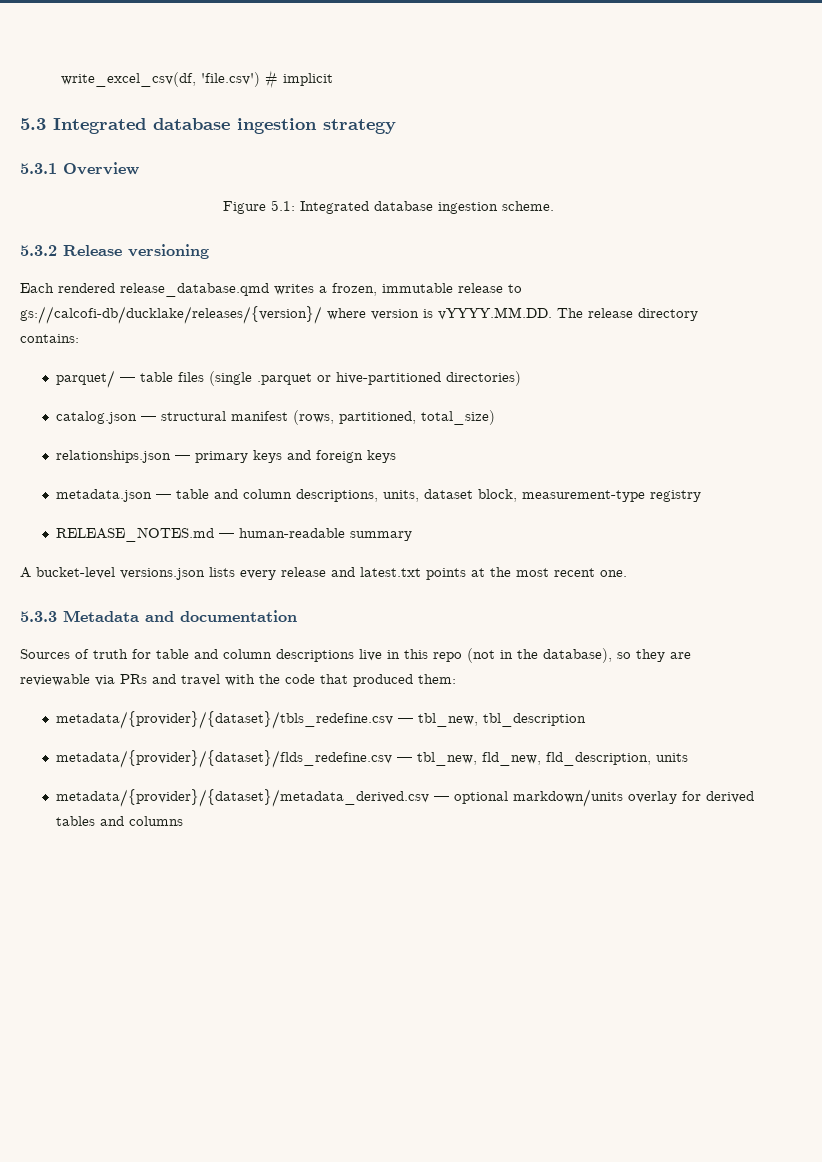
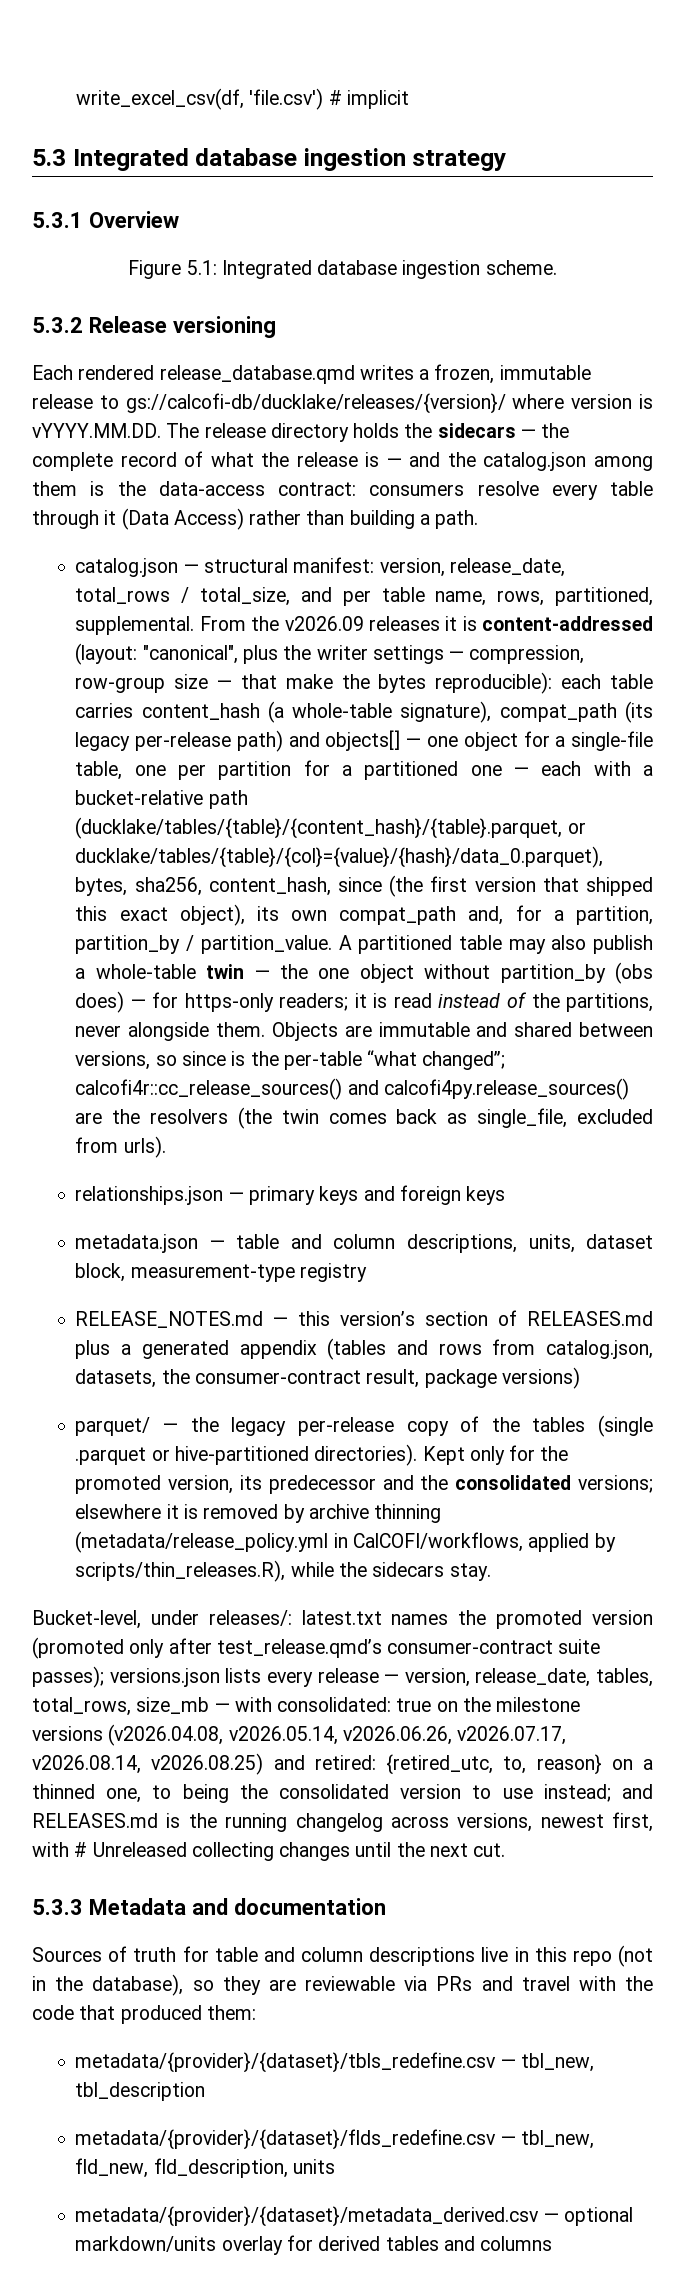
[20,334,79,343] [56,370,522,388] [56,410,496,425] contains: // parquet/ — table files (single .parquet or hive-partitioned directories) // catalog.json — structural manifest (rows, partitioned, total_size) -> [353,423,570,438] [32,451,654,471] [32,481,653,500] [32,508,479,530] [75,557,565,577] [75,587,654,606] [75,616,653,635] [75,643,585,665] [75,672,653,694] [75,701,653,723] [75,730,654,752] [75,760,653,780] [75,790,248,809] [75,817,586,839] [75,846,604,868] [75,875,654,897] [75,904,653,926] [75,935,654,954] [75,962,653,984] [75,991,653,1013] [75,1022,654,1041] [75,1050,506,1070] [75,1078,629,1100] [75,1107,653,1129] [75,1136,166,1158] holds the sidecars — the complete record of what the release is — and the catalog.json among them is the data-access contract: consumers resolve every table through it (Data Access) rather than building a path. // catalog.json — structural manifest: version, release_date, total_rows / total_size, and per table name, rows, partitioned, supplemental. From the v2026.09 releases it is content-addressed (layout: "canonical", plus the writer settings — compression, row-group size — that make the bytes reproducible): each table carries content_hash (a whole-table signature), compat_path (its legacy per-release path) and objects[] — one object for a single-file table, one per partition for a partitioned one — each with a bucket-relative path (ducklake/tables/{table}/{content_hash}/{table}.parquet, or ducklake/tables/{table}/{col}={value}/{hash}/data_0.parquet), bytes, sha256, content_hash, since (the first version that shipped this exact object), its own compat_path and, for a partition, partition_by / partition_value. A partitioned table may also publish a whole-table twin — the one object without partition_by (obs does) — for https-only readers; it is read instead of the partitions, never alongside them. Objects are immutable and shared between versions, so since is the per-table “what changed”; calcofi4r::cc_release_sources() and calcofi4py.release_sources() are the resolvers (the twin comes back as single_file, excluded from urls).
[239,528,413,541] [20,567,627,580] human-readable summary // A bucket-level versions.json lists every release and latest.txt points at the most recent one. -> [298,1310,653,1326] [75,1338,654,1360] [75,1367,580,1389] [75,1415,654,1437] [75,1444,569,1466] [75,1475,653,1494] [75,1504,442,1523] [75,1531,616,1553] [75,1560,491,1582] [32,1610,653,1629] [32,1637,601,1659] [32,1666,653,1688] [32,1697,581,1716] [32,1724,567,1746] [32,1753,653,1775] [32,1784,653,1803] [32,1812,653,1832] [32,1842,506,1861] this version’s section of RELEASES.md plus a generated appendix (tables and rows from catalog.json, datasets, the consumer-contract result, package versions) // parquet/ — the legacy per-release copy of the tables (single .parquet or hive-partitioned directories). Kept only for the promoted version, its predecessor and the consolidated versions; elsewhere it is removed by archive thinning (metadata/release_policy.yml in CalCOFI/workflows, applied by scripts/thin_releases.R), while the sidecars stay. // Bucket-level, under releases/: latest.txt names the promoted version (promoted only after test_release.qmd’s consumer-contract suite passes); versions.json lists every release — version, release_date, tables, total_rows, size_mb — with consolidated: true on the milestone versions (v2026.04.08, v2026.05.14, v2026.06.26, v2026.07.17, v2026.08.14, v2026.08.25) and retired: {retired_utc, to, reason} on a thinned one, to being the consolidated version to use instead; and RELEASES.md is the running changelog across versions, newest first, with # Unreleased collecting changes until the next cut.

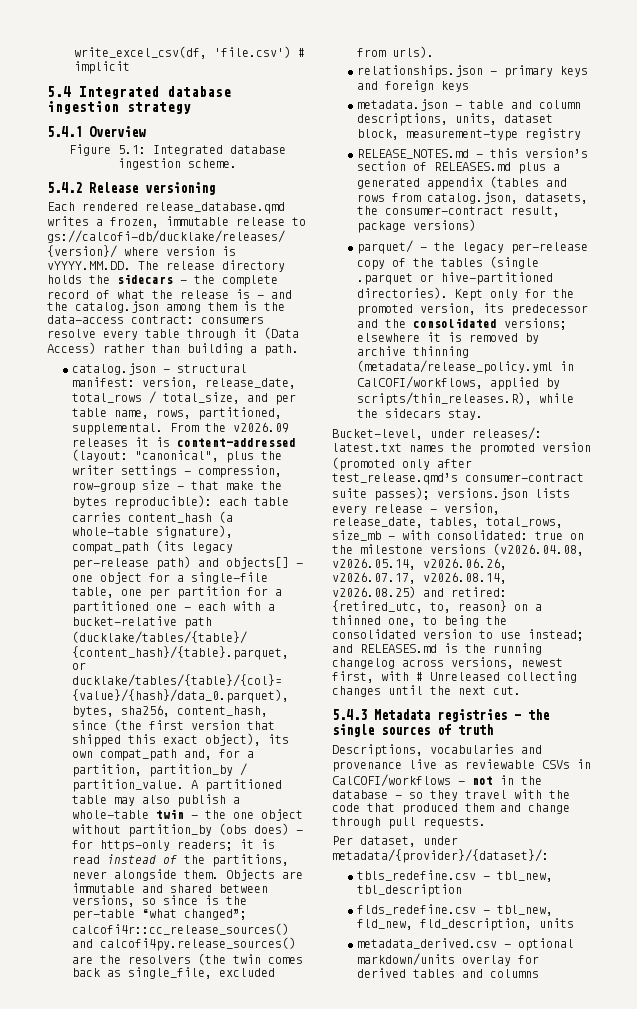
[32,149,66,166] 5.3 -> [47,86,71,97] 5.4
[32,212,83,228] 5.3.1 -> [47,126,82,137] 5.4.1
[32,317,83,333] 5.3.2 -> [47,182,82,193] 5.4.2
[32,1898,386,1915] [32,1945,653,1967] [32,1974,513,1996] 5.3.3 Metadata and documentation // Sources of truth for table and column descriptions live in this repo (not in the database), so they are reviewable via PRs and -> [332,709,549,722] [332,724,493,737] [332,744,542,757] [332,759,591,772] [332,774,542,787] [332,790,458,801] 5.4.3 Metadata registries — the single sources of truth // Descriptions, vocabularies and provenance live as reviewable CSVs in CalCOFI/workflows — not in the database — so they
[206,2005,256,2020] [75,2052,497,2073] them: // metadata/{provider}/{dataset}/tbls_redefine.csv -> [465,803,570,814] [332,817,486,829] [332,836,458,847] [332,849,549,863] [356,870,476,881] them and change through pull requests. // Per dataset, under metadata/{provider}/{dataset}/: // tbls_redefine.csv
[75,2129,497,2150] metadata/{provider}/{dataset}/flds_redefine.csv -> [356,904,476,915] flds_redefine.csv
[75,2206,540,2227] metadata/{provider}/{dataset}/metadata_derived.csv -> [356,938,497,949] metadata_derived.csv

